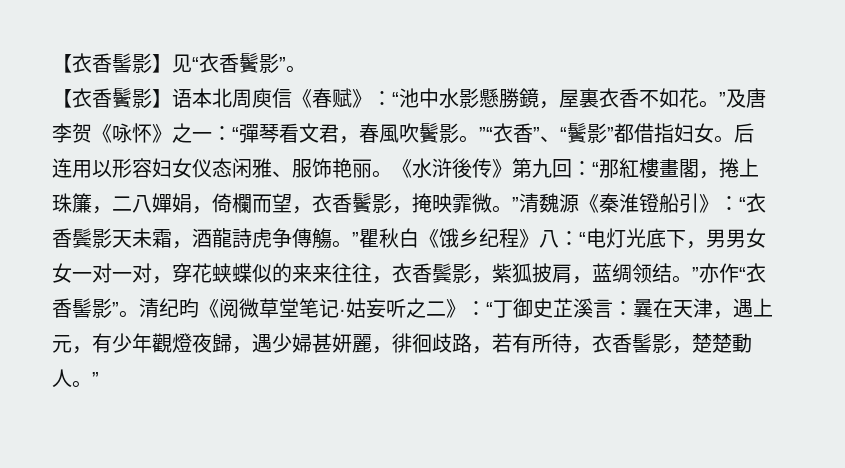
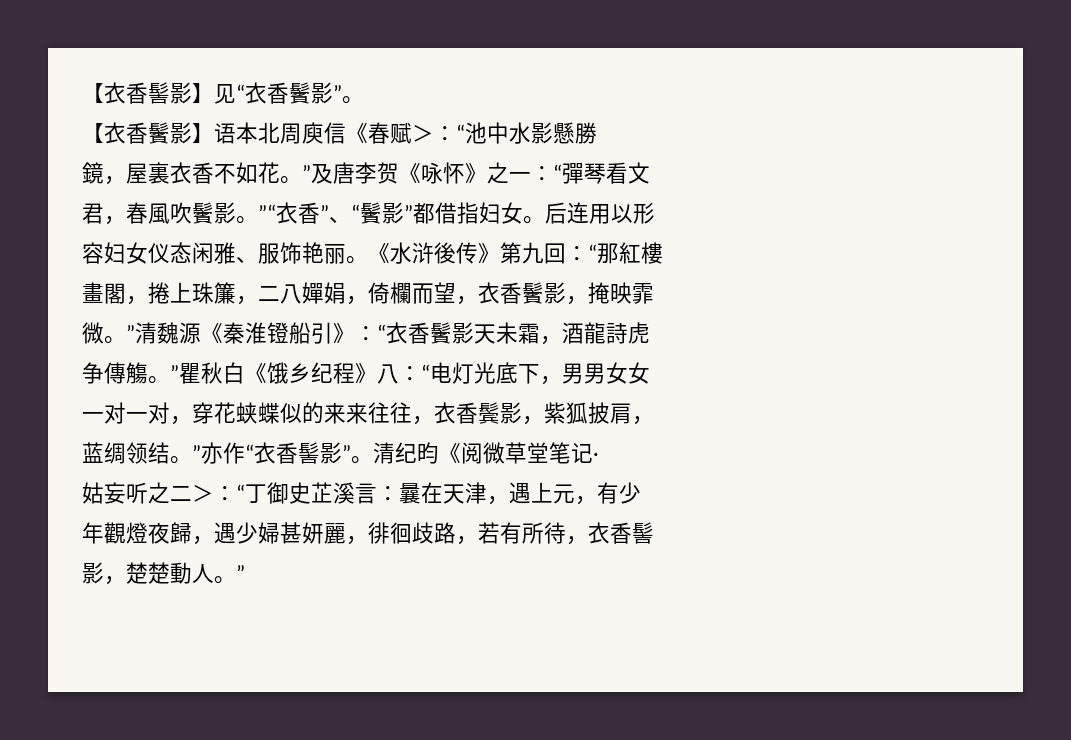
[352,89,372,108] 》 -> [412,125,434,142] ＞
(519, 98) none -> (597, 133) //
(319, 133) none -> (650, 173) //
(132, 168) none -> (655, 213) //
(659, 168) none -> (663, 253) //
(472, 203) none -> (654, 293) //
[72,228,92,248] 鬓 -> [430,322,452,344] 鬢
(272, 238) none -> (650, 333) //
(72, 273) none -> (650, 373) //
(592, 280) none -> (654, 420) //
(346, 312) none -> (599, 457) //
[446,299,466,318] 》 -> [192,485,214,502] ＞
(132, 343) none -> (641, 493) //
(652, 343) none -> (654, 533) //

